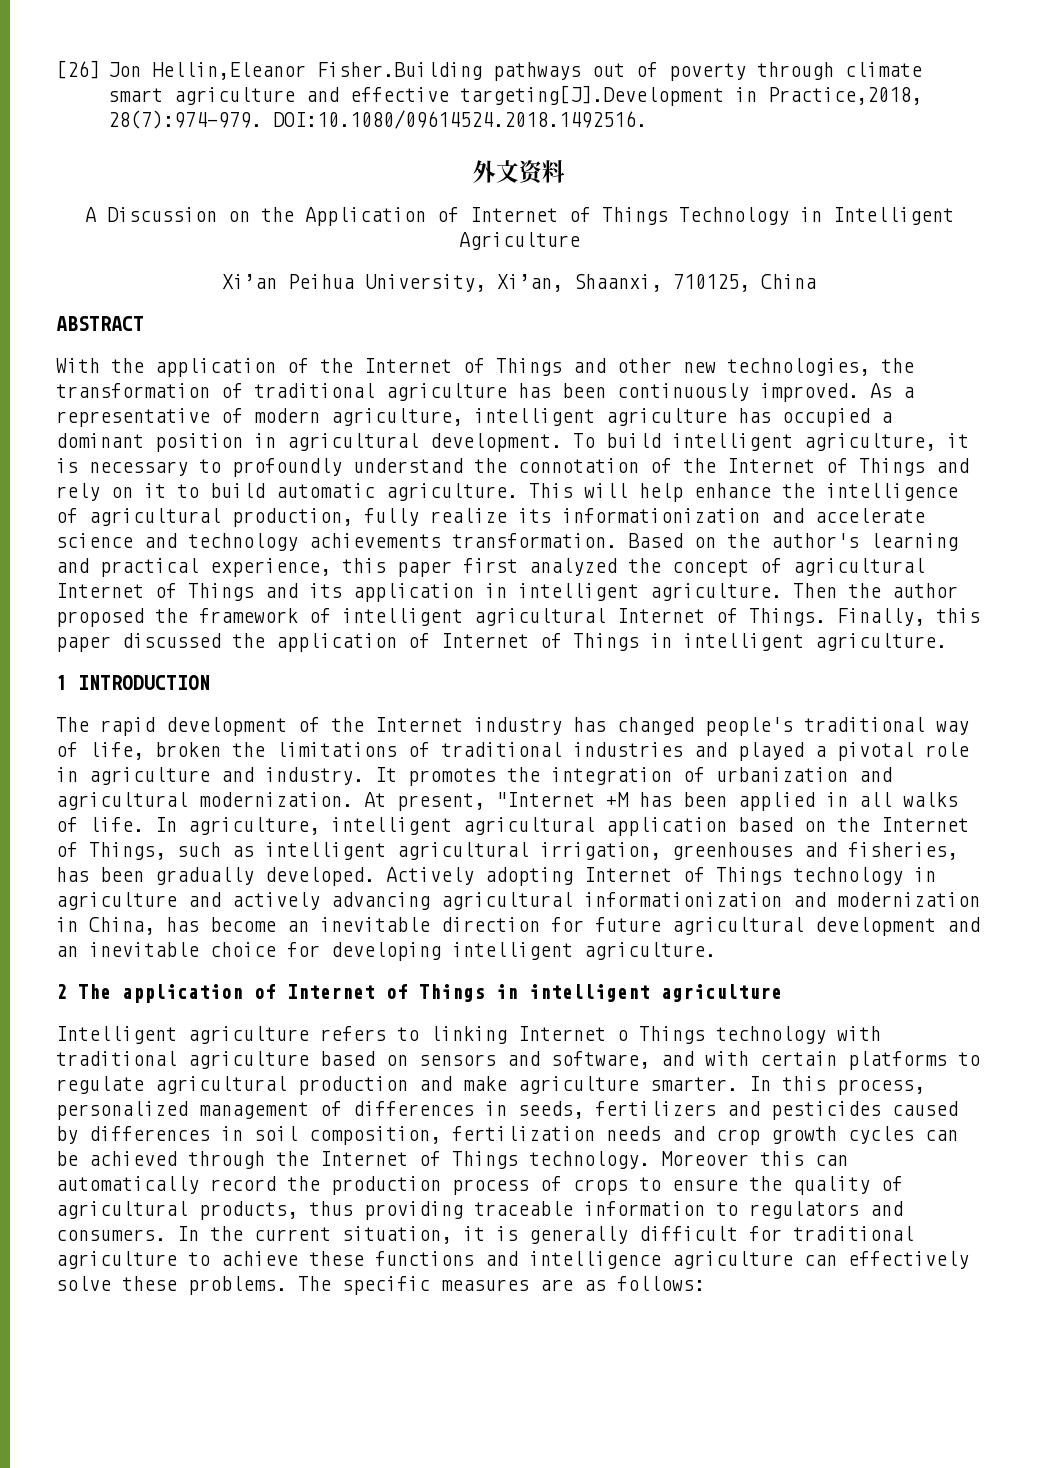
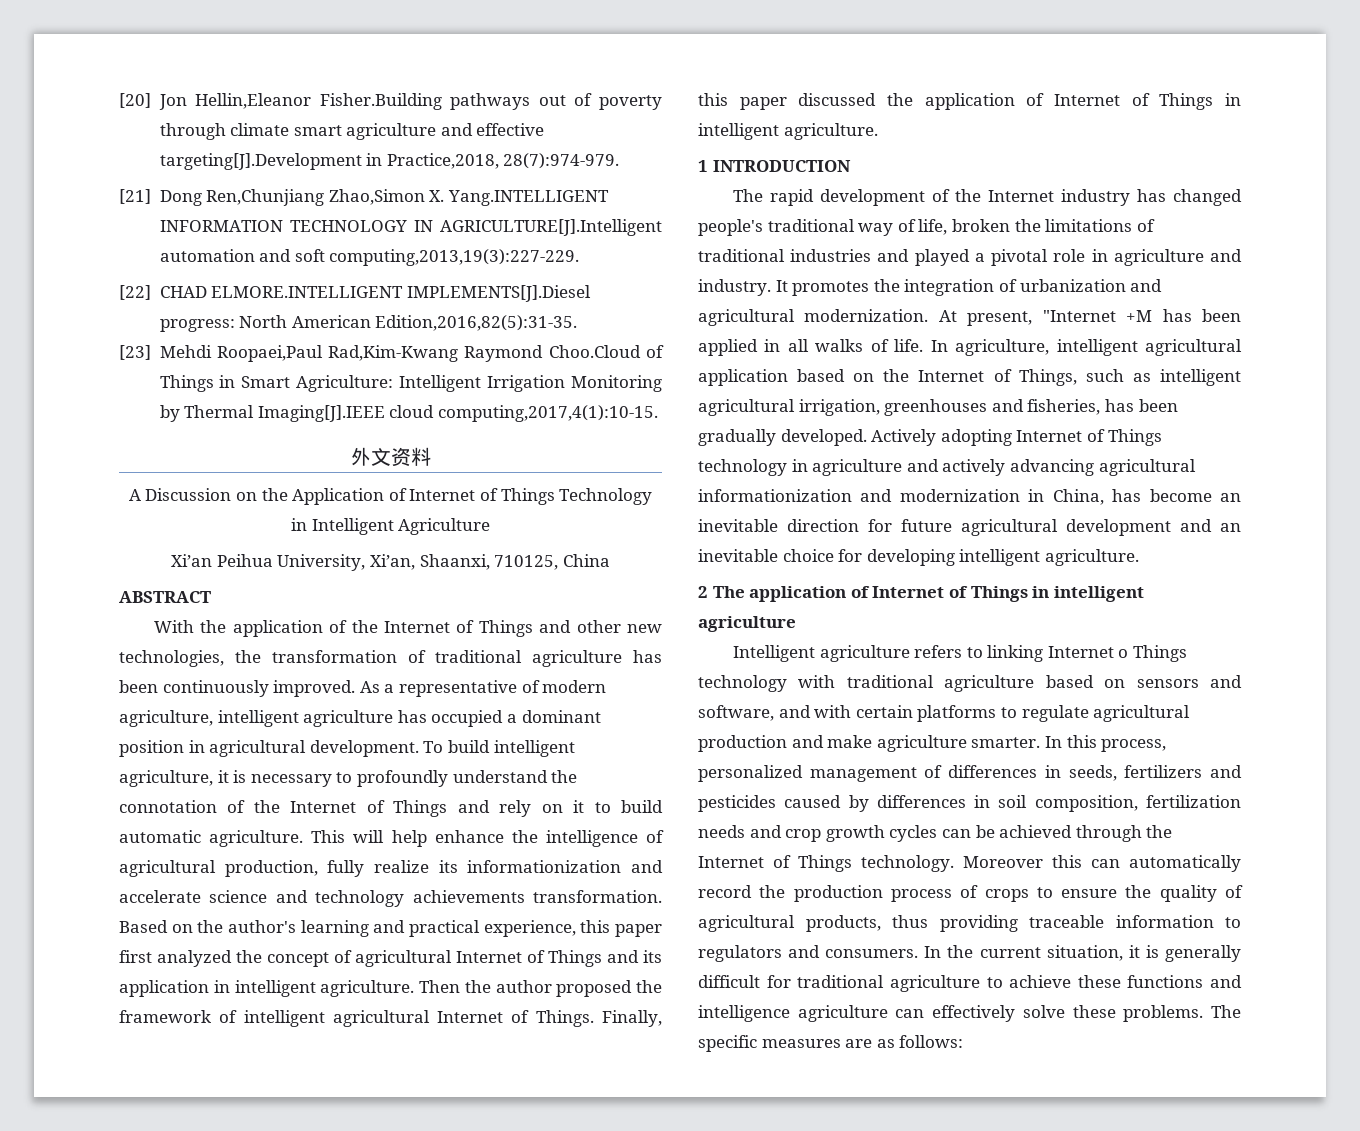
[56,60,100,79] [26] -> [119,93,151,108] [20]
[273,110,647,129] DOI:10.1080/09614524.2018.1492516. -> [119,189,609,206] [159,219,662,236] [159,249,580,266] [119,285,591,302] [159,315,578,332] [119,345,664,362] [159,375,662,392] [159,405,658,422] // [21] Dong Ren,Chunjiang Zhao,Simon X. Yang.INTELLIGENT INFORMATION TECHNOLOGY IN AGRICULTURE[J].Intelligent automation and soft computing,2013,19(3):227-229. // [22] CHAD ELMORE.INTELLIGENT IMPLEMENTS[J].Diesel progress: North American Edition,2016,82(5):31-35. // [23] Mehdi Roopaei,Paul Rad,Kim-Kwang Raymond Choo.Cloud of Things in Smart Agriculture: Intelligent Irrigation Monitoring by Thermal Imaging[J].IEEE cloud computing,2017,4(1):10-15.

